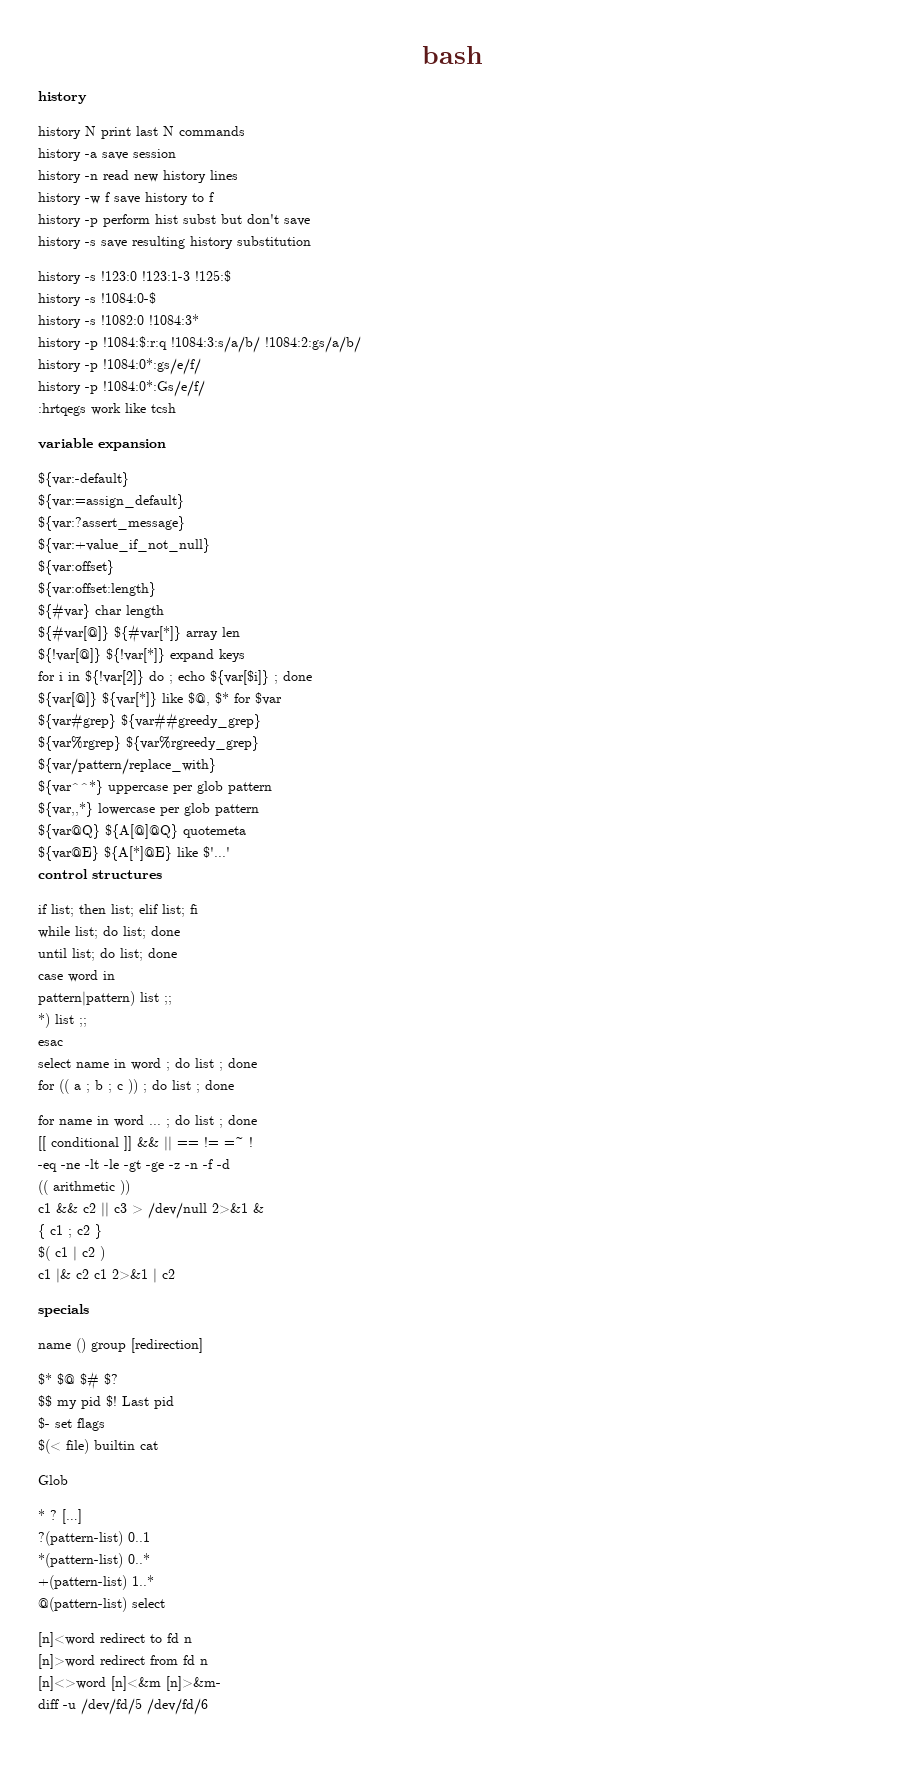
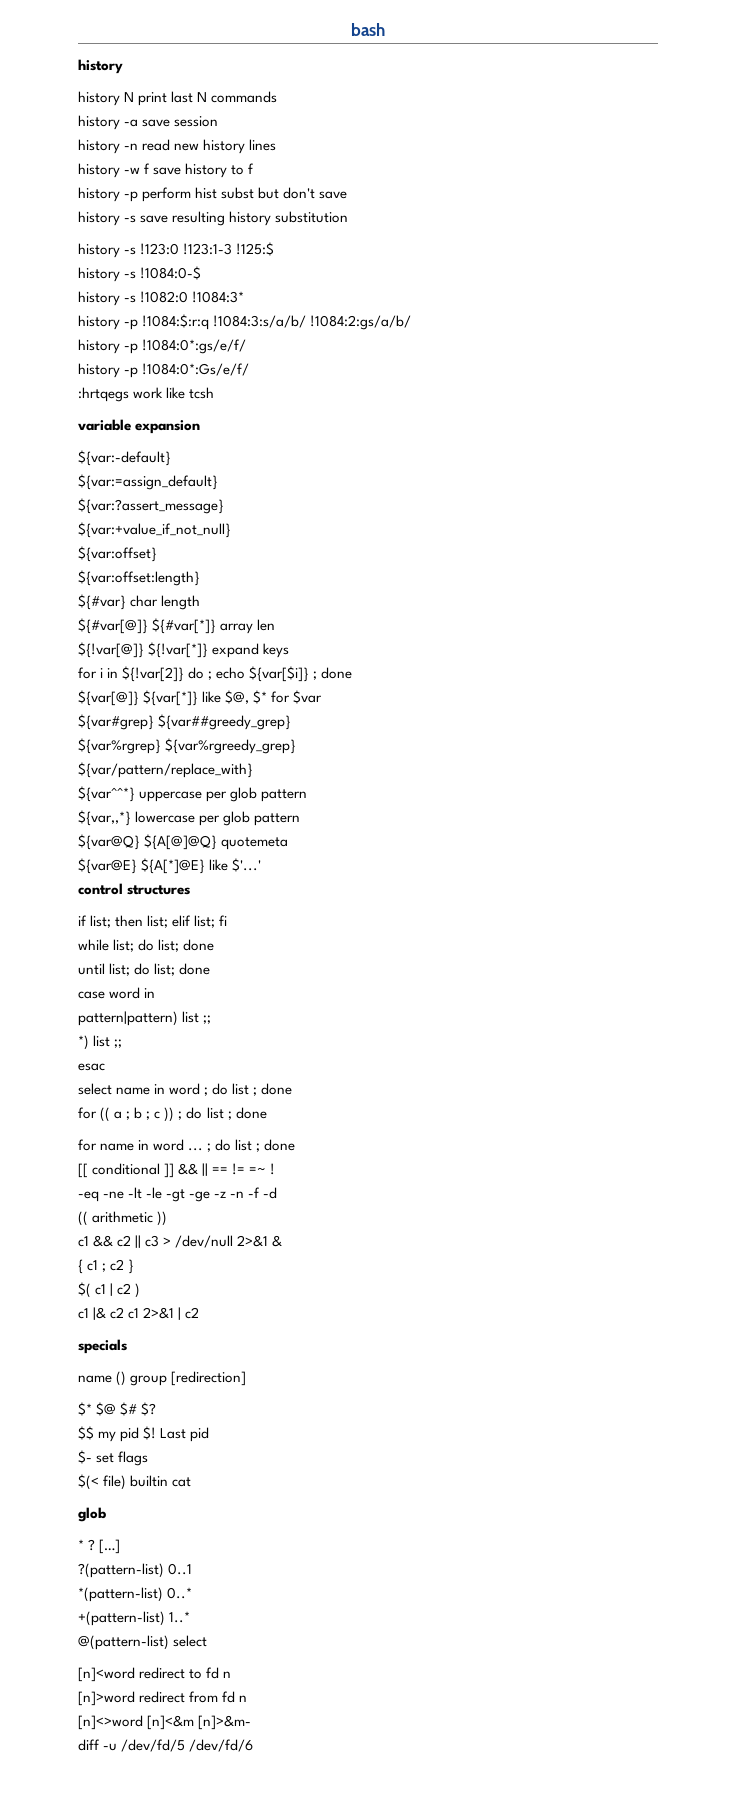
[38,1475,68,1485] Glob -> [78,1507,106,1522] glob

